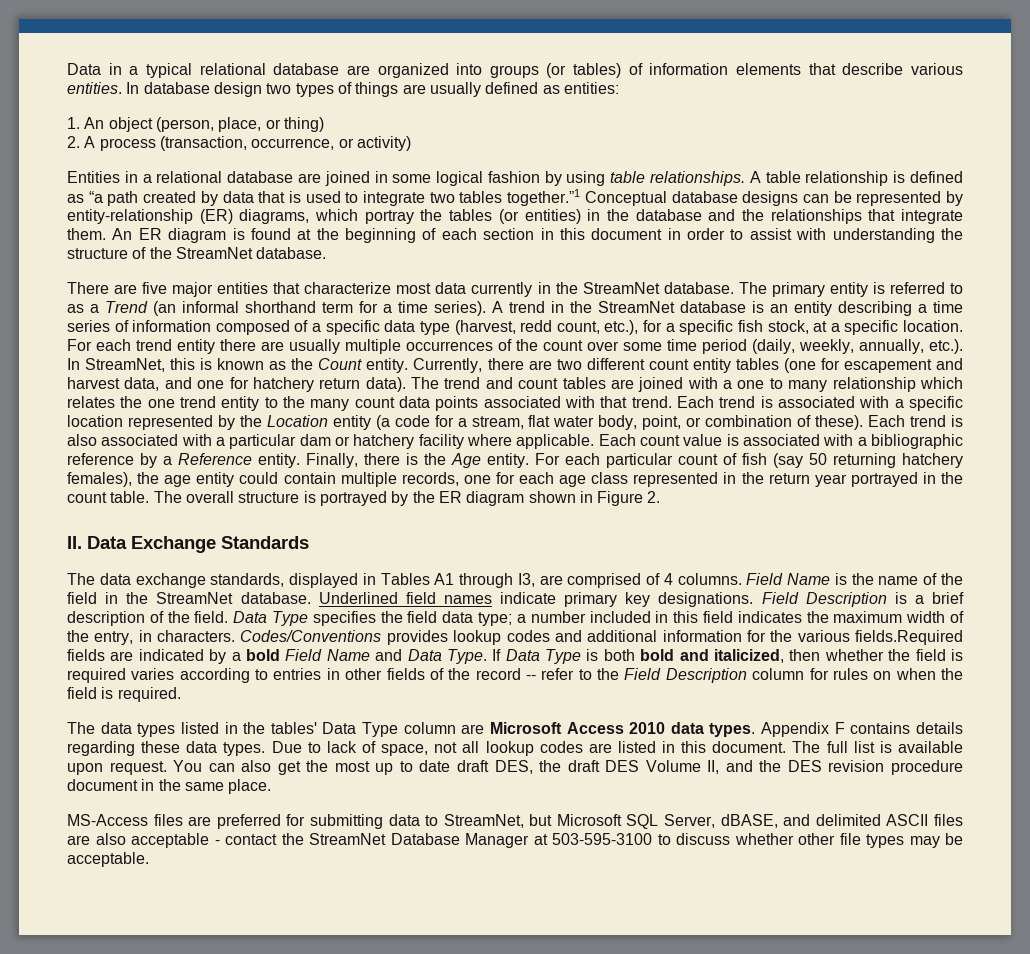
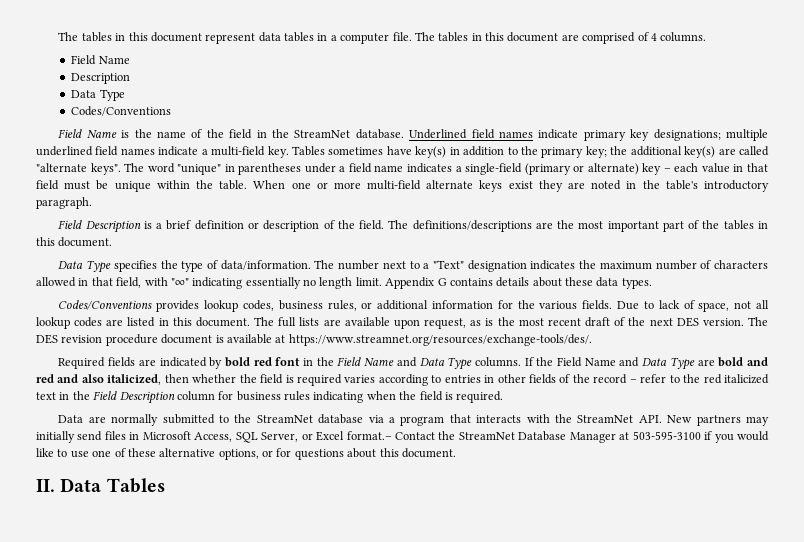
[67,63,963,78] [67,82,619,97] [67,117,324,132] [67,136,411,151] [67,171,963,186] [67,189,964,206] [67,209,963,224] [67,228,964,243] [67,247,327,259] [67,282,964,297] [67,301,963,316] [67,320,963,335] [67,339,963,354] [67,358,963,373] [67,377,964,392] [67,396,964,411] [67,415,964,430] [67,434,964,449] [67,453,963,468] [67,472,964,487] [67,491,661,506] [67,536,309,553] [67,573,535,588] Data in a typical relational database are organized into groups (or tables) of information elements that describe various entities. In database design two types of things are usually defined as entities: // 1. An object (person, place, or thing) // 2. A process (transaction, occurrence, or activity) // Entities in a relational database are joined in some logical fashion by using table relationships. A table relationship is defined as “a path created by data that is used to integrate two tables together.”1 Conceptual database designs can be represented by entity-relationship (ER) diagrams, which portray the tables (or entities) in the database and the relationships that integrate them. An ER diagram is found at the beginning of each section in this document in order to assist with understanding the structure of the StreamNet database. // There are five major entities that characterize most data currently in the StreamNet database. The primary entity is referred to as a Trend (an informal shorthand term for a time series). A trend in the StreamNet database is an entity describing a time series of information composed of a specific data type (harvest, redd count, etc.), for a specific fish stock, at a specific location. For each trend entity there are usually multiple occurrences of the count over some time period (daily, weekly, annually, etc.). In StreamNet, this is known as the Count entity. Currently, there are two different count entity tables (one for escapement and harvest data, and one for hatchery return data). The trend and count tables are joined with a one to many relationship which relates the one trend entity to the many count data points associated with that trend. Each trend is associated with a specific location represented by the Location entity (a code for a stream, flat water body, point, or combination of these). Each trend is also associated with a particular dam or hatchery facility where applicable. Each count value is associated with a bibliographic reference by a Reference entity. Finally, there is the Age entity. For each particular count of fish (say 50 returning hatchery females), the age entity could contain multiple records, one for each age class represented in the return year portrayed in the count table. The overall structure is portrayed by the ER diagram shown in Figure 2. // II. Data Exchange Standards // The data exchange standards, displayed in Tables A1 through I3, -> [58,32,559,44] The tables in this document represent data tables in a computer file. The tables in this document
(742, 579) none -> [71,55,130,65] [71,73,131,84] [71,89,125,101] [71,106,172,116] // Field Name // Description // Data Type // Codes/Conventions //
[658,592,754,607] designations. -> [653,129,768,141] [36,146,770,158] [36,163,768,175] [36,180,769,192] [36,197,92,209] designations; multiple underlined field names indicate a multi-field key. Tables sometimes have key(s) in addition to the primary key; the additional key(s) are called "alternate keys". The word "unique" in parentheses under a field name indicates a single-field (primary or alternate) key – each value in that field must be unique within the table. When one or more multi-field alternate keys exist they are noted in the table's introductory paragraph. //
(964, 598) none -> [194,220,259,230] definition or
[233,611,965,626] [67,630,582,645] Data Type specifies the field data type; a number included in this field indicates the maximum width of the entry, in characters. Codes/Conventions provides lookup codes and -> [388,220,769,232] [36,237,113,247] [58,260,769,273] [36,277,652,289] [58,300,373,312] The definitions/descriptions are the most important part of the tables in this document. // Data Type specifies the type of data/information. The number next to a "Text" designation indicates the maximum number of characters allowed in that field, with "∞" indicating essentially no length limit. Appendix G contains details about these data types. // Codes/Conventions provides lookup codes, business rules, or
[855,630,964,645] [67,649,709,664] fields.Required fields are indicated by a bold Field Name and Data Type. If Data Type is both bold and -> [582,300,769,312] [36,317,768,329] [36,334,592,346] [58,357,768,370] [36,374,104,383] fields. Due to lack of space, not all lookup codes are listed in this document. The full lists are available upon request, as is the most recent draft of the next DES version. The DES revision procedure document is available at https://www.streamnet.org/resources/exchange-tools/des/. // Required fields are indicated by bold red font in the Field Name and Data Type columns. If the Field Name and Data Type are bold and red and also
[526,675,536,680] -- -> [629,379,637,383] –
(620, 674) none -> [703,374,770,384] [36,391,90,400] red italicized text in the
[832,668,892,680] rules on -> [236,391,364,403] business rules indicating
[67,722,964,737] [67,741,963,756] [67,760,963,775] [67,779,272,794] [67,814,964,829] [67,833,277,848] The data types listed in the tables' Data Type column are Microsoft Access 2010 data types. Appendix F contains details regarding these data types. Due to lack of space, not all lookup codes are listed in this document. The full list is available upon request. You can also get the most up to date draft DES, the draft DES Volume II, and the DES revision procedure document in the same place. // MS-Access files are preferred for submitting data to StreamNet, but Microsoft SQL Server, dBASE, and delimited ASCII files are also acceptable - contact -> [58,414,769,426] [36,431,435,443] Data are normally submitted to the StreamNet database via a program that interacts with the StreamNet API. New partners may initially send files in Microsoft Access, SQL Server, or Excel format.– Contact
[657,833,963,848] [67,852,149,867] to discuss whether other file types may be acceptable. -> [704,431,770,443] [36,448,456,460] [36,478,165,493] if you would like to use one of these alternative options, or for questions about this document. // II. Data Tables

